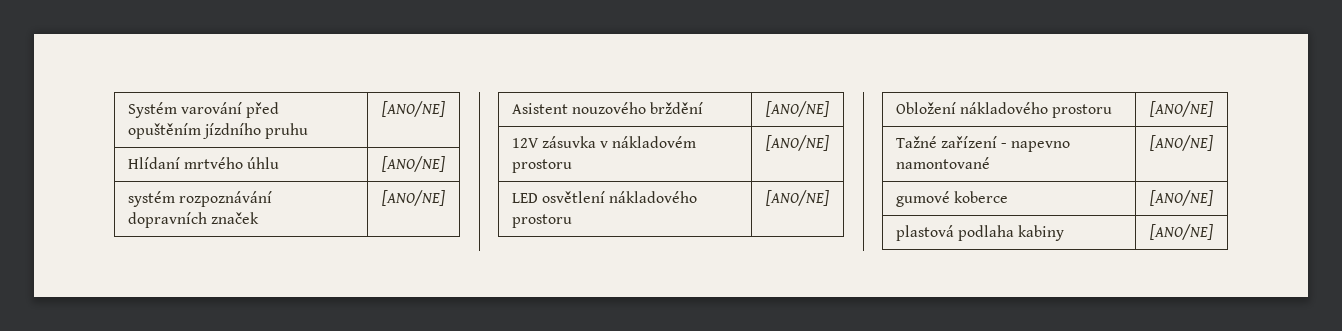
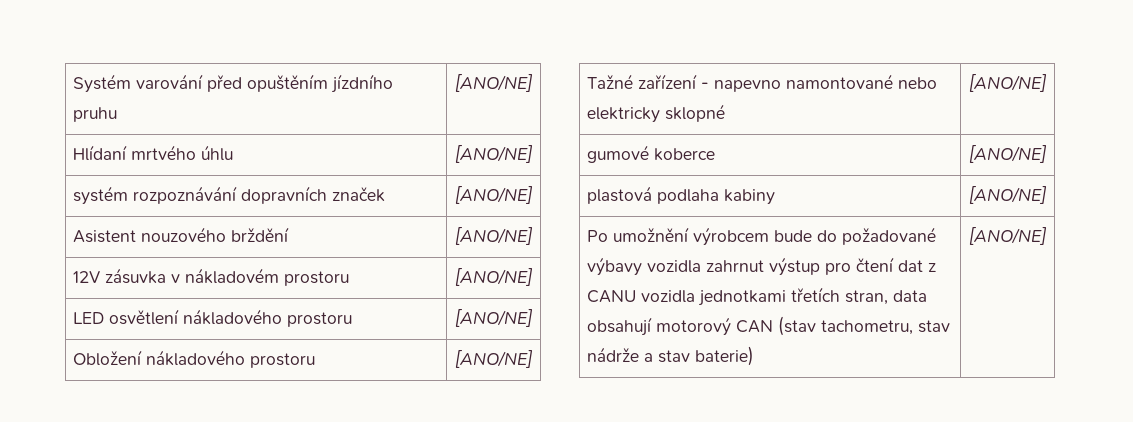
(990, 163) none -> [897,77,937,89] [586,104,725,123] nebo elektricky sklopné
(1213, 232) none -> [586,227,936,246] [586,257,936,276] [586,287,927,306] [586,316,950,336] [586,346,754,366] [969,227,1047,245] // Po umožnění výrobcem bude do požadované výbavy vozidla zahrnut výstup pro čtení dat z CANU vozidla jednotkami třetích stran, data obsahují motorový CAN (stav tachometru, stav nádrže a stav baterie) | [ANO/NE]

